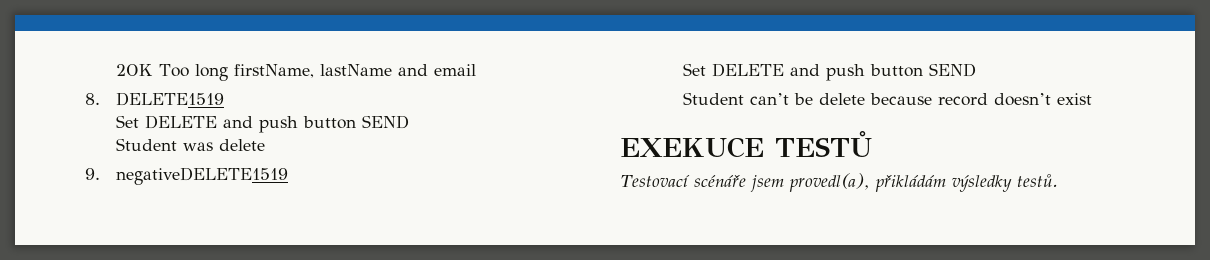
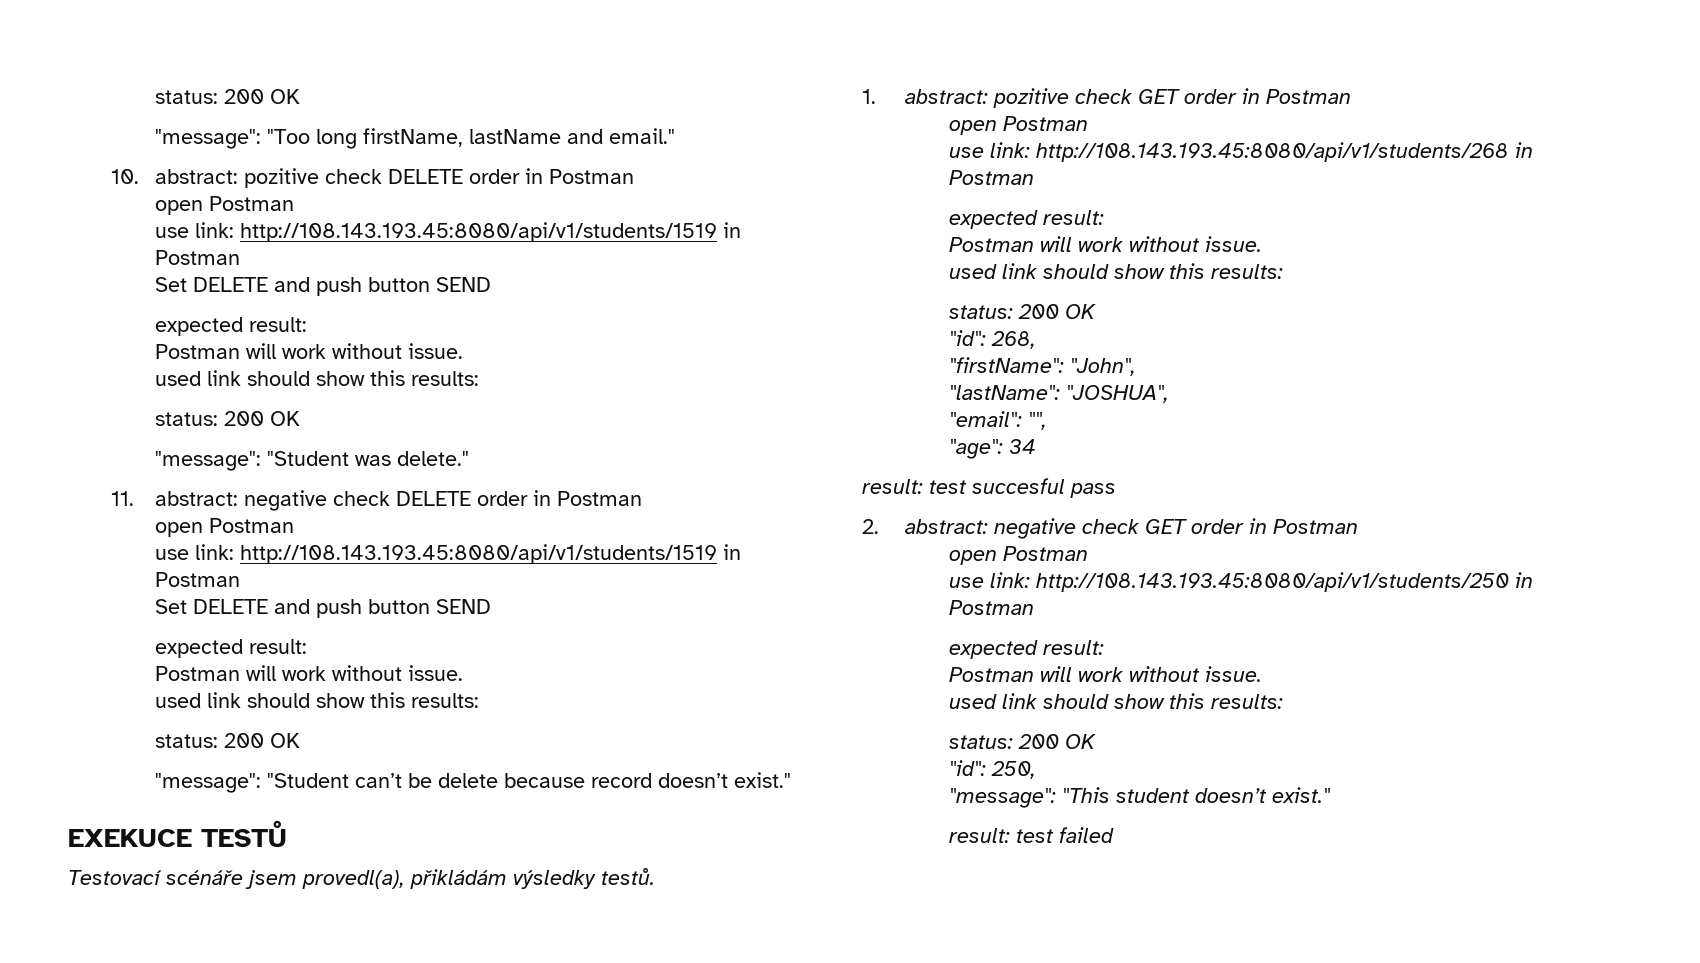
[115,64,476,81] [84,92,224,106] [115,115,409,133] [115,138,265,151] [84,167,288,185] [682,63,976,81] [682,92,744,105] 2OK Too long firstName, lastName and email // 8. DELETE1519 // Set DELETE and push button SEND // Student was delete // 9. negativeDELETE1519 // Set DELETE and push button SEND // Student -> [154,89,300,104] [154,128,675,149] [111,168,634,188] [154,196,294,215] [154,222,741,242] [154,250,240,265] [154,277,491,296] [154,317,307,336] [154,343,463,359] [154,370,479,386] [154,411,300,426] [154,451,469,471] [111,490,642,511] [154,518,294,537] [154,544,741,564] [154,572,240,587] [154,599,491,618] [154,639,307,658] [154,665,463,681] [154,692,479,708] [154,733,300,748] [154,773,349,793] status: 200 OK // "message": "Too long firstName, lastName and email." // 10. abstract: pozitive check DELETE order in Postman // open Postman // use link: http://108.143.193.45:8080/api/v1/students/1519 in Postman // Set DELETE and push button SEND // expected result: // Postman will work without issue. // used link should show this results: // status: 200 OK // "message": "Student was delete." // 11. abstract: negative check DELETE order in Postman // open Postman // use link: http://108.143.193.45:8080/api/v1/students/1519 in Postman // Set DELETE and push button SEND // expected result: // Postman will work without issue. // used link should show this results: // status: 200 OK // "message": "Student
[1056,93,1092,105] exist -> [733,772,791,788] exist."
(1058, 180) none -> [862,88,1352,108] [948,116,1088,135] [948,142,1533,162] [948,170,1034,185] [948,210,1104,229] [948,236,1262,252] [948,263,1283,279] [948,304,1096,319] [948,330,1036,349] [948,357,1136,376] [948,385,1169,403] [948,411,1047,430] [948,439,1036,459] [862,478,1116,498] [862,518,1359,539] [948,546,1088,565] [948,572,1533,592] [948,600,1034,615] [948,640,1104,659] [948,666,1262,682] [948,693,1283,709] [948,734,1096,749] [948,760,1036,779] [948,787,1330,808] [948,827,1114,843] // 1. abstract: pozitive check GET order in Postman // open Postman // use link: http://108.143.193.45:8080/api/v1/students/268 in Postman // expected result: // Postman will work without issue. // used link should show this results: // status: 200 OK // "id": 268, // "firstName": "John", // "lastName": "JOSHUA", // "email": "", // "age": 34 // result: test succesful pass // 2. abstract: negative check GET order in Postman // open Postman // use link: http://108.143.193.45:8080/api/v1/students/250 in Postman // expected result: // Postman will work without issue. // used link should show this results: // status: 200 OK // "id": 250, // "message": "This student doesn’t exist." // result: test failed

